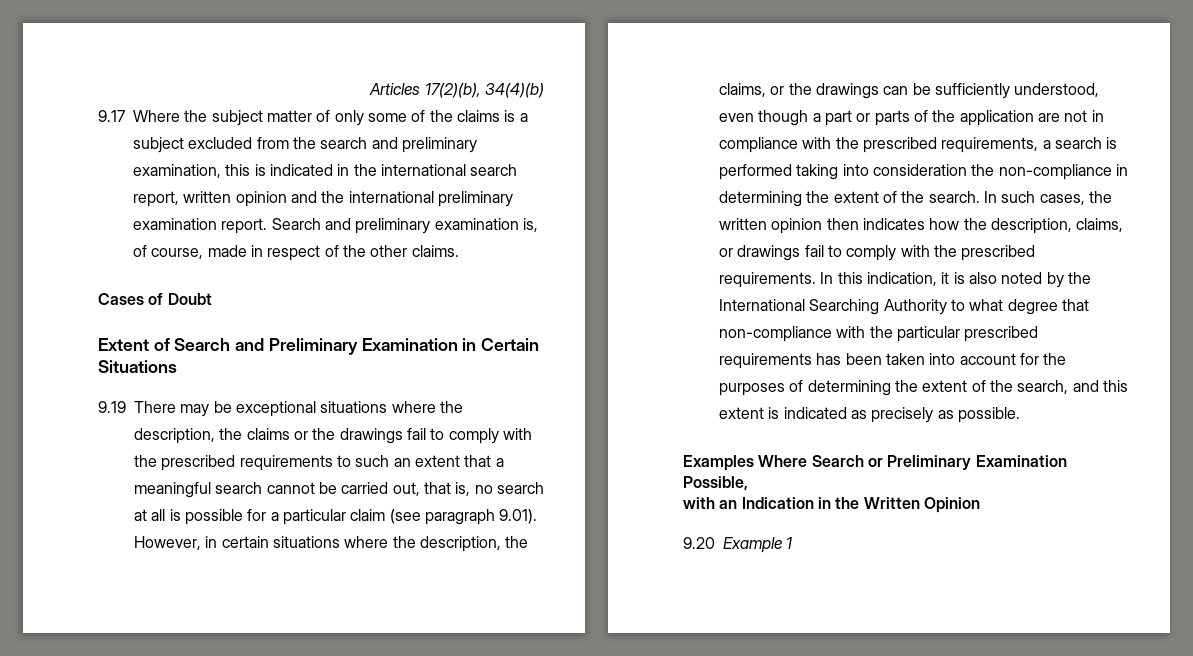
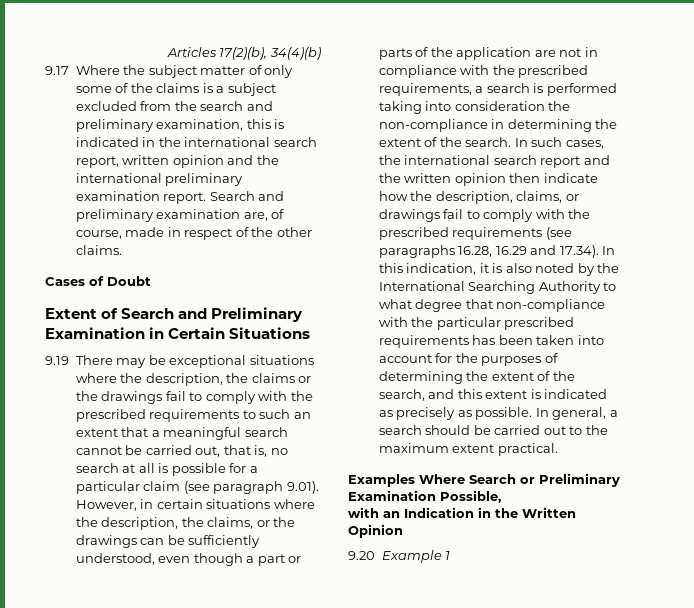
[522,218,538,232] is, -> [243,212,268,221] are,
(1112, 197) none -> [404,155,610,168] [378,173,401,183] international search report and the
[862,218,925,230] indicates -> [543,173,598,183] indicate
[719,272,816,288] requirements. -> [452,227,572,240] [378,245,599,258] requirements (see paragraphs 16.28, 16.29 and 17.34).
(1020, 415) none -> [535,407,618,420] [378,425,608,435] [378,443,558,456] In general, a search should be carried out to the maximum extent practical.

